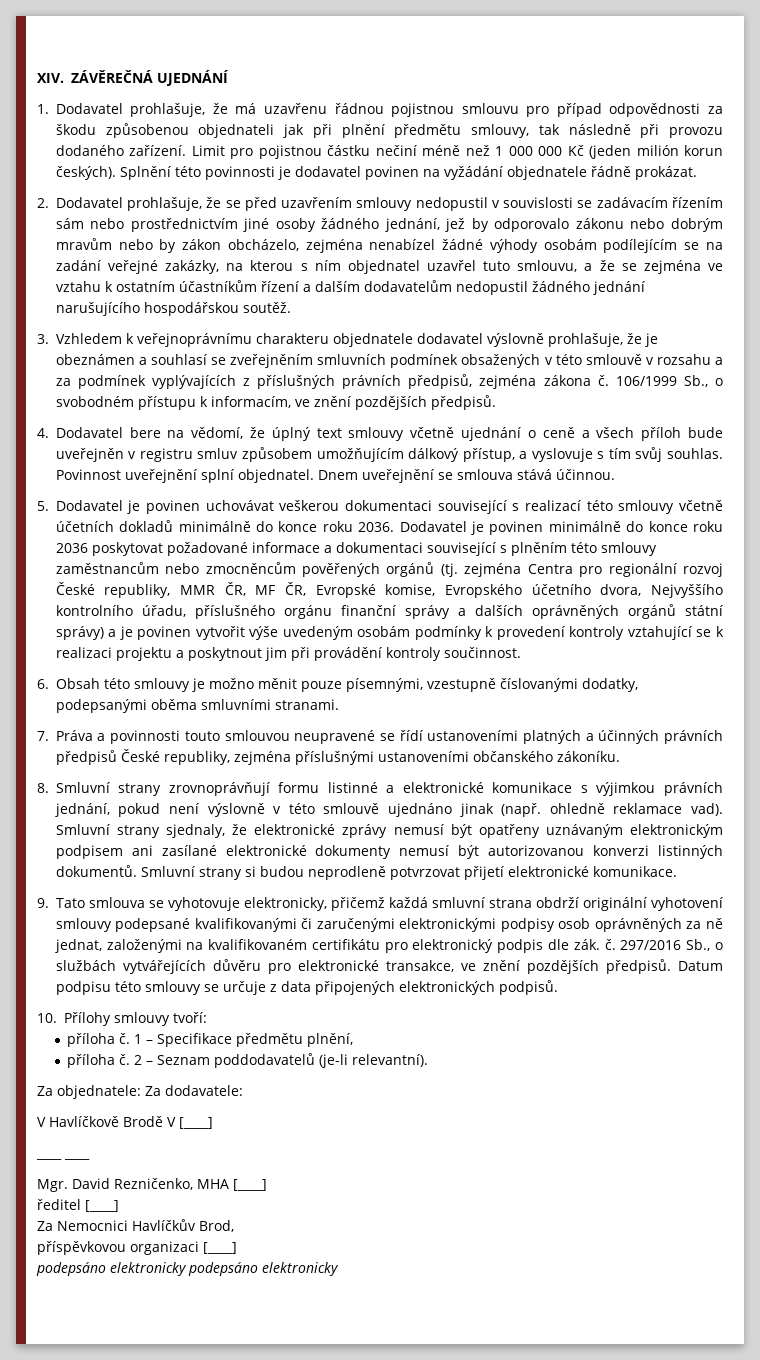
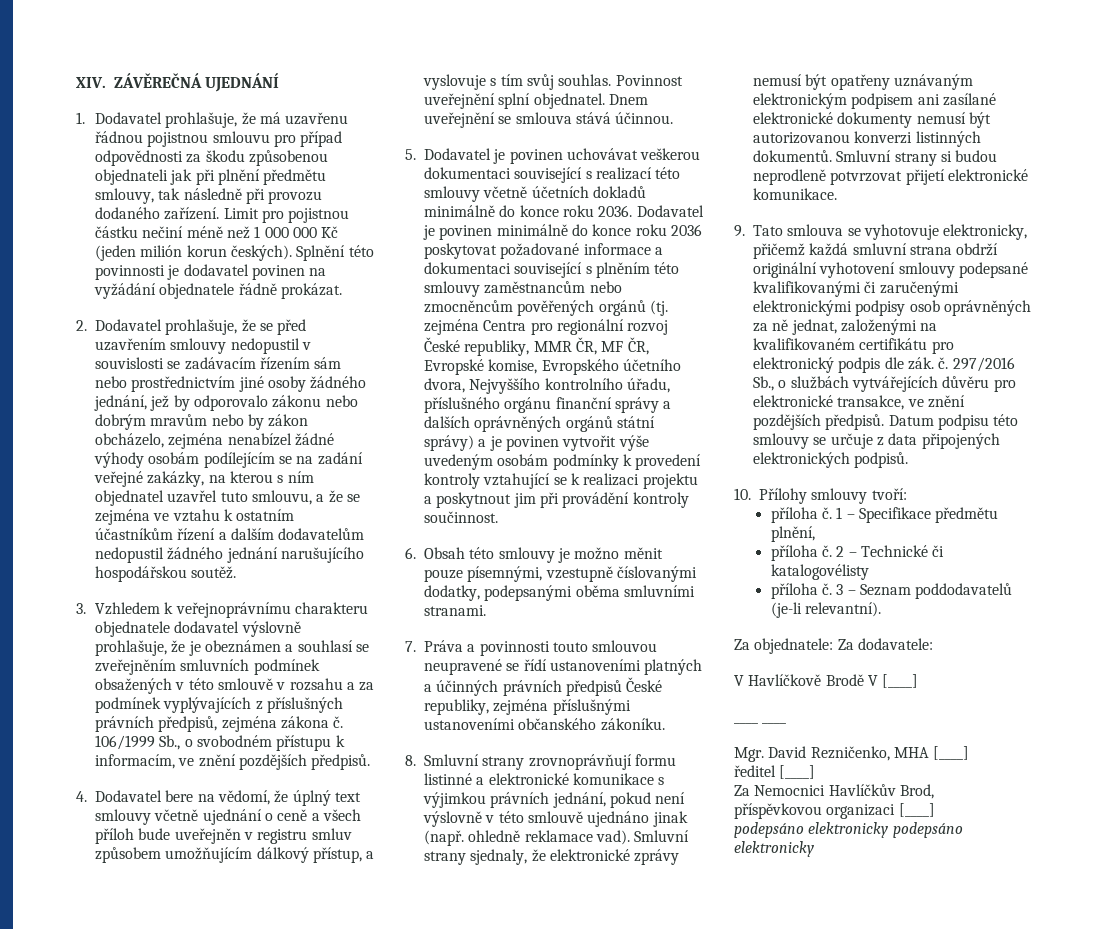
(154, 1063) none -> [860,545,945,557] [770,564,869,580] [770,583,856,599] Technické či katalogovélisty // příloha č. 3 –

